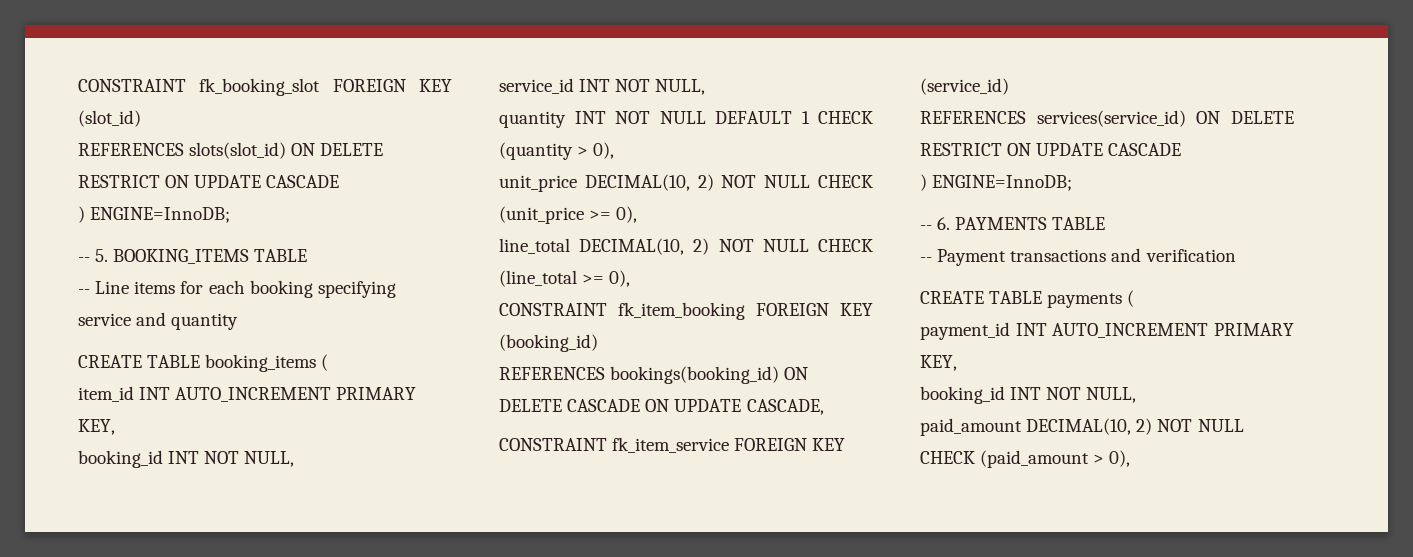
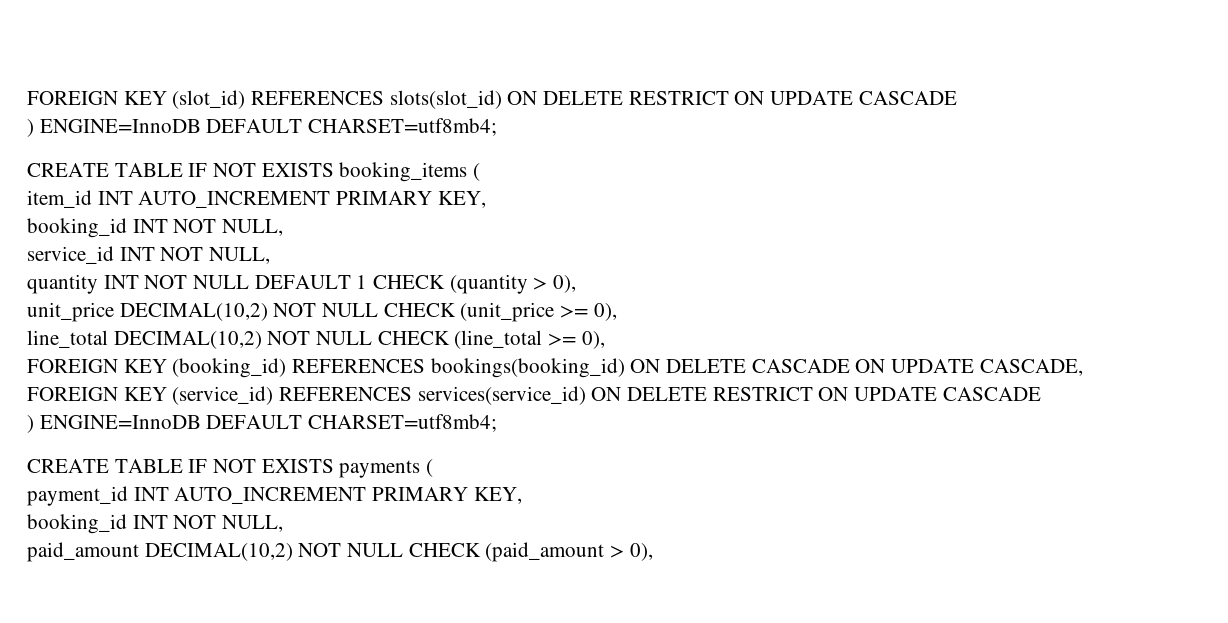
[78,78,321,96] CONSTRAINT fk_booking_slot -> (27, 98) none
(141, 118) // -> (246, 99) none
[90,207,231,223] [78,249,308,264] [78,280,396,298] [78,312,239,330] [78,355,201,368] ENGINE=InnoDB; // -- 5. BOOKING_ITEMS TABLE // -- Line items for each booking specifying service and quantity // CREATE TABLE -> [39,118,498,136] [27,163,334,177] ENGINE=InnoDB DEFAULT CHARSET=utf8mb4; // CREATE TABLE IF NOT EXISTS
[584,174,714,191] DECIMAL(10, 2) -> [119,303,268,321] DECIMAL(10,2)
[579,238,710,255] DECIMAL(10, 2) -> [113,331,262,349] DECIMAL(10,2)
[499,302,745,320] CONSTRAINT fk_item_booking -> (605, 340) none
(598, 343) // -> (287, 368) none
[499,437,730,453] CONSTRAINT fk_item_service -> (1083, 367) none
(1009, 86) // -> (274, 395) none
[932,175,1073,191] [920,217,1106,230] [920,248,1236,266] [920,291,1043,304] ENGINE=InnoDB; // -- 6. PAYMENTS TABLE // -- Payment transactions and verification // CREATE TABLE -> [39,414,498,432] [27,459,334,473] ENGINE=InnoDB DEFAULT CHARSET=utf8mb4; // CREATE TABLE IF NOT EXISTS
[1026,418,1153,435] DECIMAL(10, 2) -> [144,543,293,561] DECIMAL(10,2)

